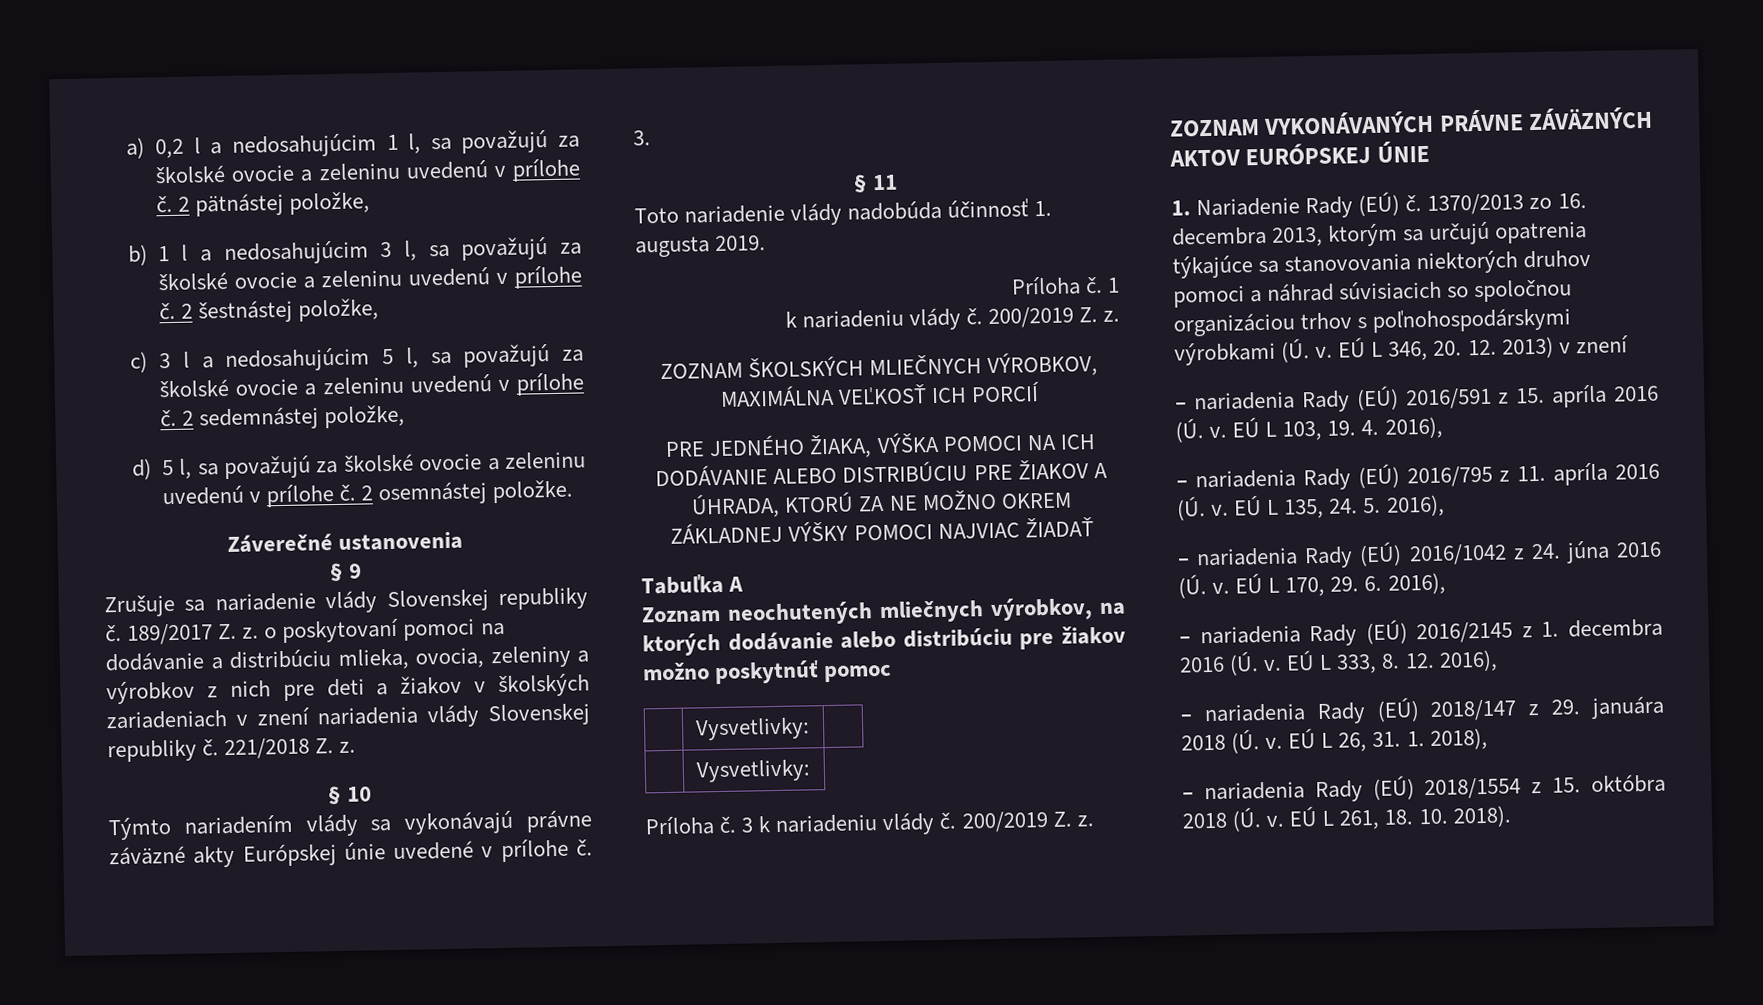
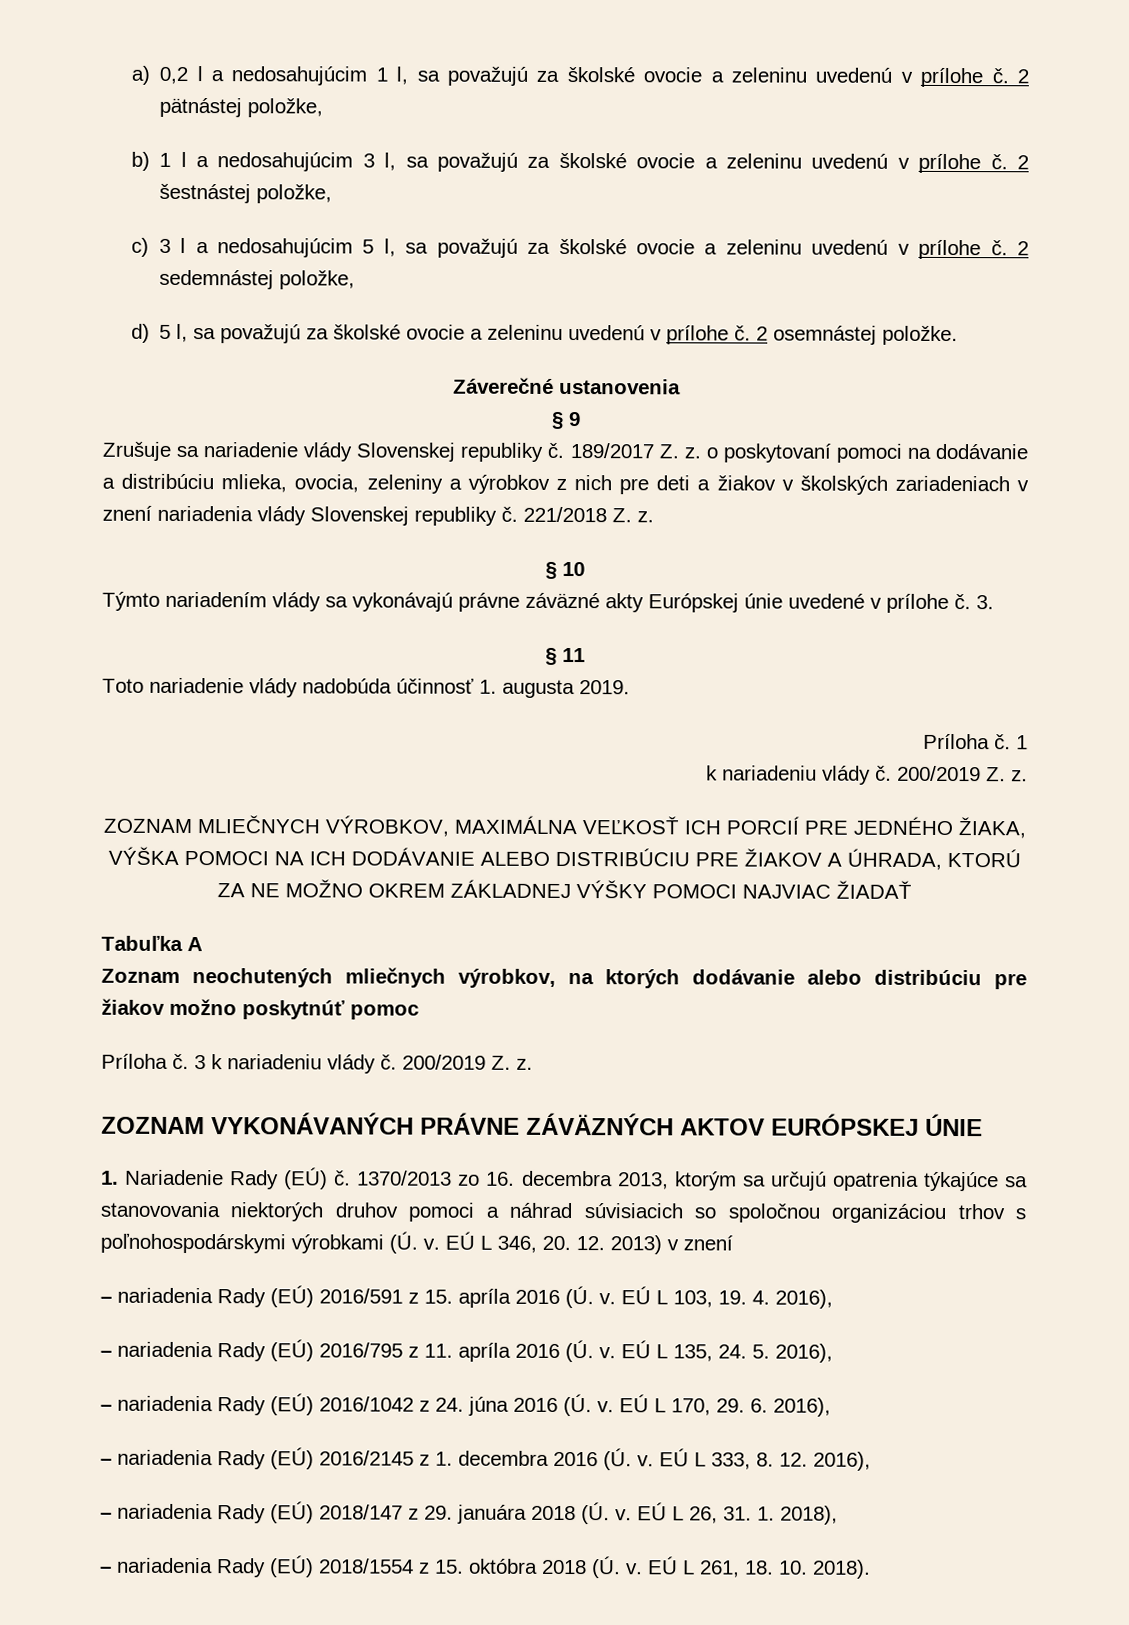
[747,355,864,378] ŠKOLSKÝCH -> (192, 826) none
(1041, 392) // -> (799, 825) none
[694,717,810,741] [695,759,811,783] // | Vysvetlivky: | // | Vysvetlivky: -> (419, 1012) none

